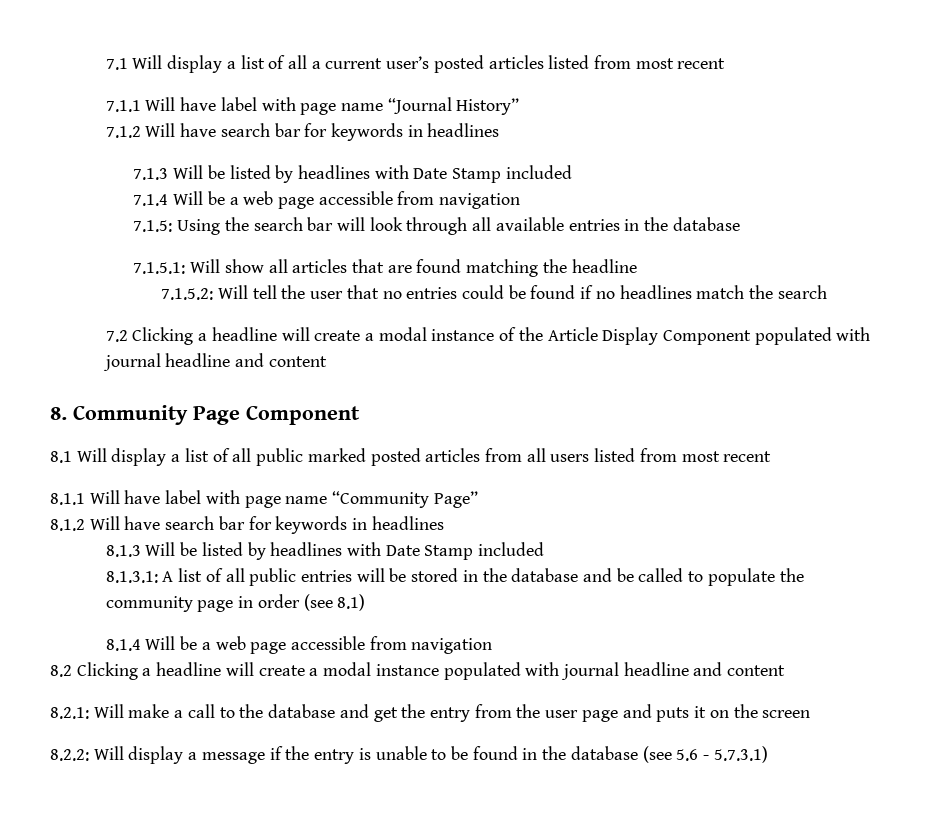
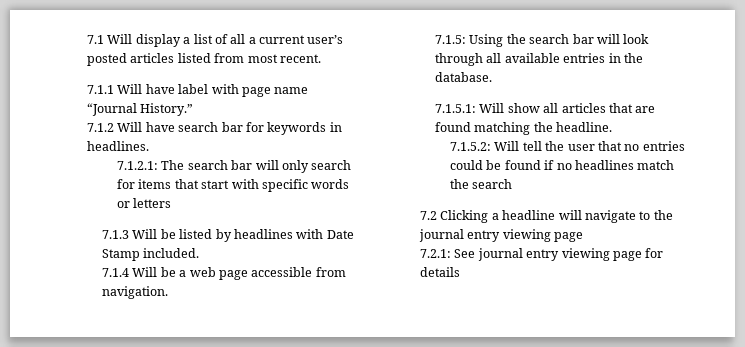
[677,58,726,69] recent -> [279,54,321,63] recent.
[456,98,520,115] History” -> [140,103,194,116] History.”
[427,123,500,137] headlines -> [87,141,150,151] [117,160,352,173] [117,179,350,192] [117,198,172,208] headlines. // 7.1.2.1: The search bar will only search for items that start with specific words or letters
[505,165,572,179] included -> [143,248,200,258] included.
[439,193,521,209] navigation -> [102,286,169,299] navigation.
[672,217,740,231] database -> [435,72,493,82] database.
[571,259,637,273] headline -> [556,122,613,132] headline.
[314,327,871,345] [102,353,327,371] [50,405,360,425] [50,448,772,466] [50,490,478,508] [50,516,444,534] [105,542,545,560] [105,568,804,586] [105,594,366,612] [105,636,493,654] [50,662,786,680] [50,704,811,722] [50,746,768,764] create a modal instance of the Article Display Component populated with journal headline and content // 8. Community Page Component // 8.1 Will display a list of all public marked posted articles from all users listed from most recent // 8.1.1 Will have label with page name “Community Page” // 8.1.2 Will have search bar for keywords in headlines // 8.1.3 Will be listed by headlines with Date Stamp included // 8.1.3.1: A list of all public entries will be stored in the database and be called to populate the community page in order (see 8.1) // 8.1.4 Will be a web page accessible from navigation // 8.2 Clicking a headline will create a modal instance populated with journal headline and content // 8.2.1: Will make a call to the database and get the entry from the user page and puts it on the screen // 8.2.2: Will display a message if the entry is unable to be found in the database (see 5.6 - 5.7.3.1) -> [584,210,673,223] [419,229,584,242] [420,248,664,261] [420,267,461,277] navigate to the journal entry viewing page // 7.2.1: See journal entry viewing page for details

